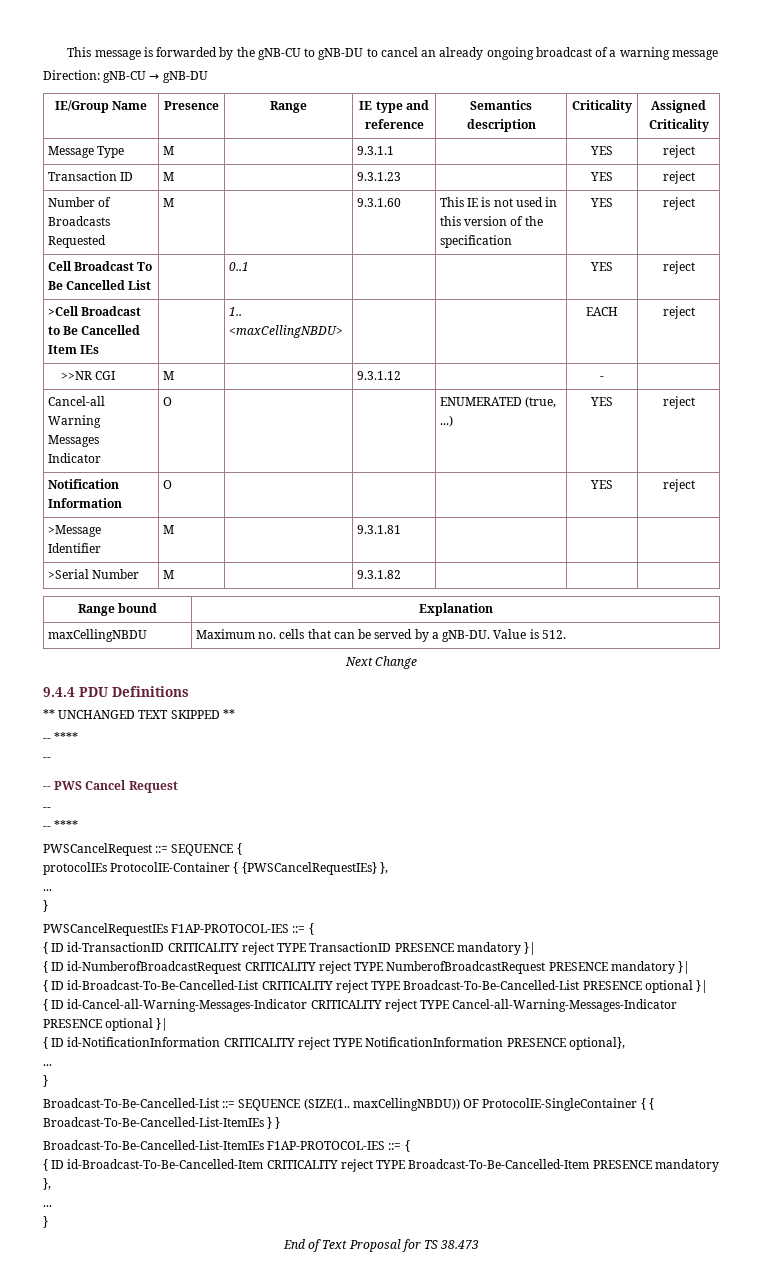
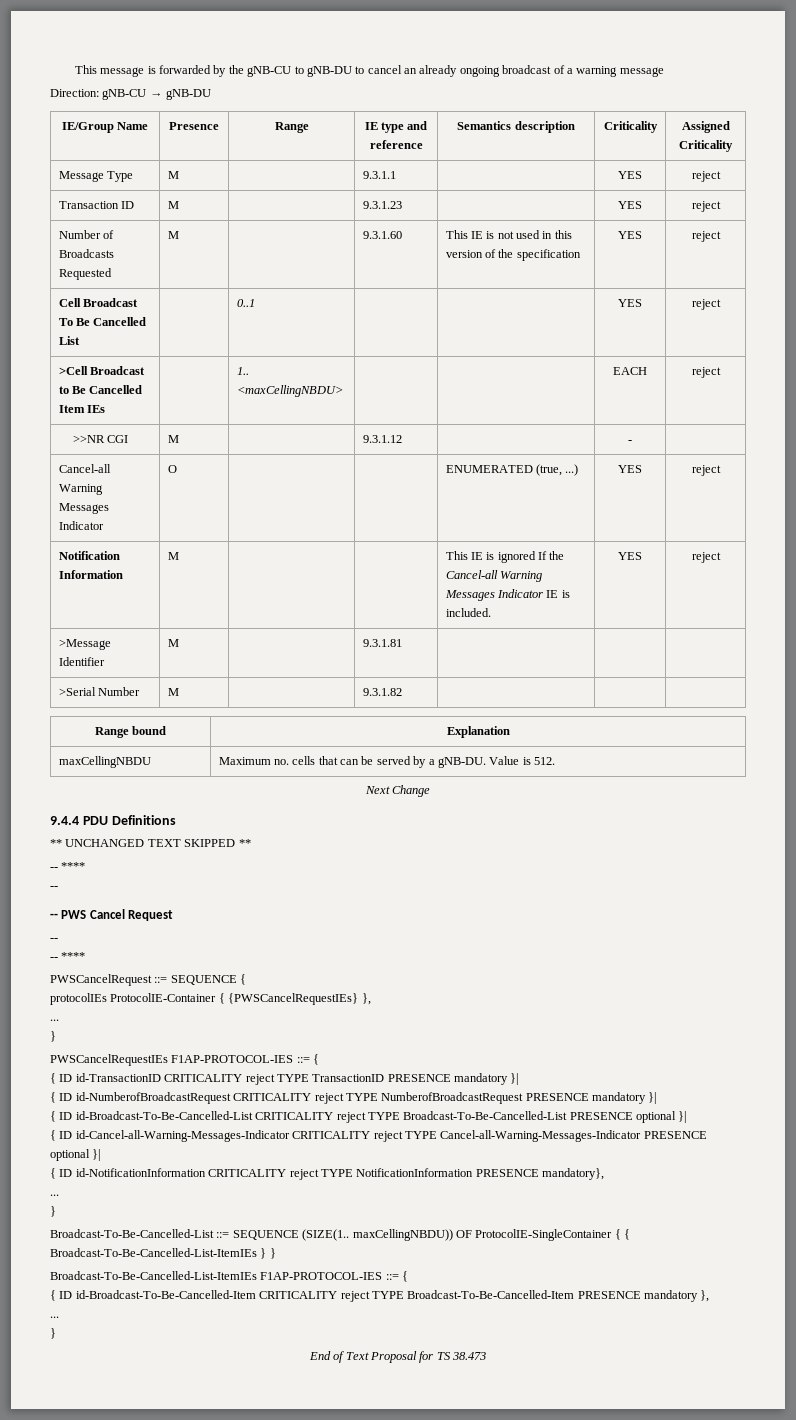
[162,480,172,489] O | | | -> [167,552,179,560] [445,551,565,563] [445,570,542,582] [444,589,570,601] [445,608,491,617] M | | | This IE is ignored If the Cancel-all Warning Messages Indicator IE is included.
[568,1037,625,1050] optional}, -> [542,1168,604,1180] mandatory},

